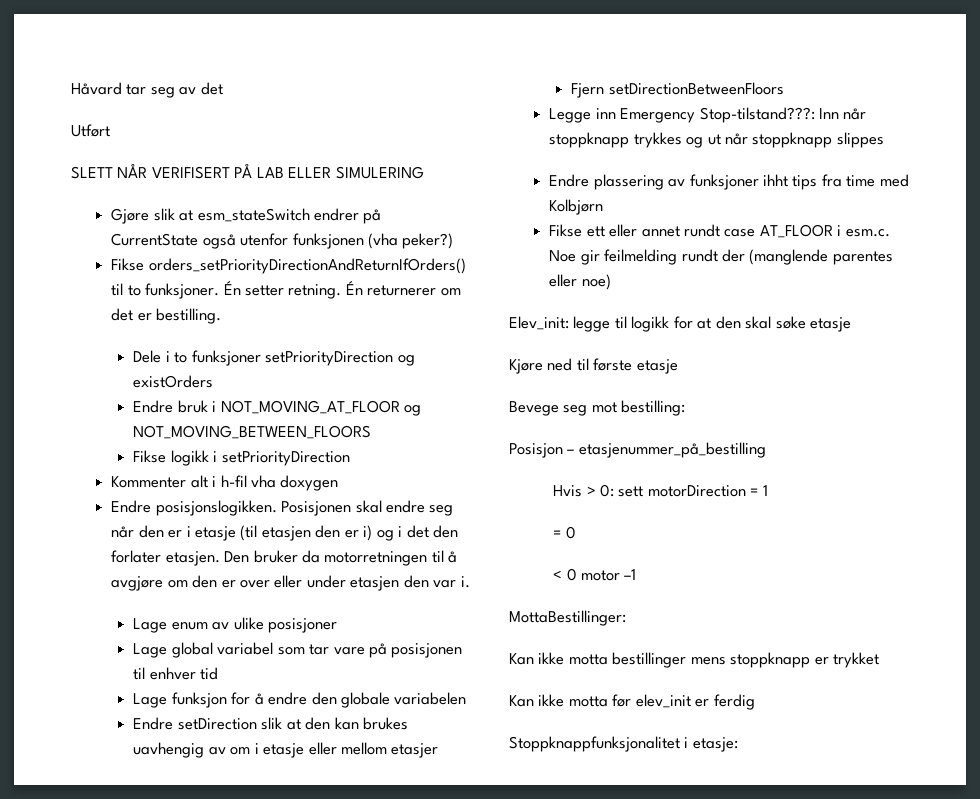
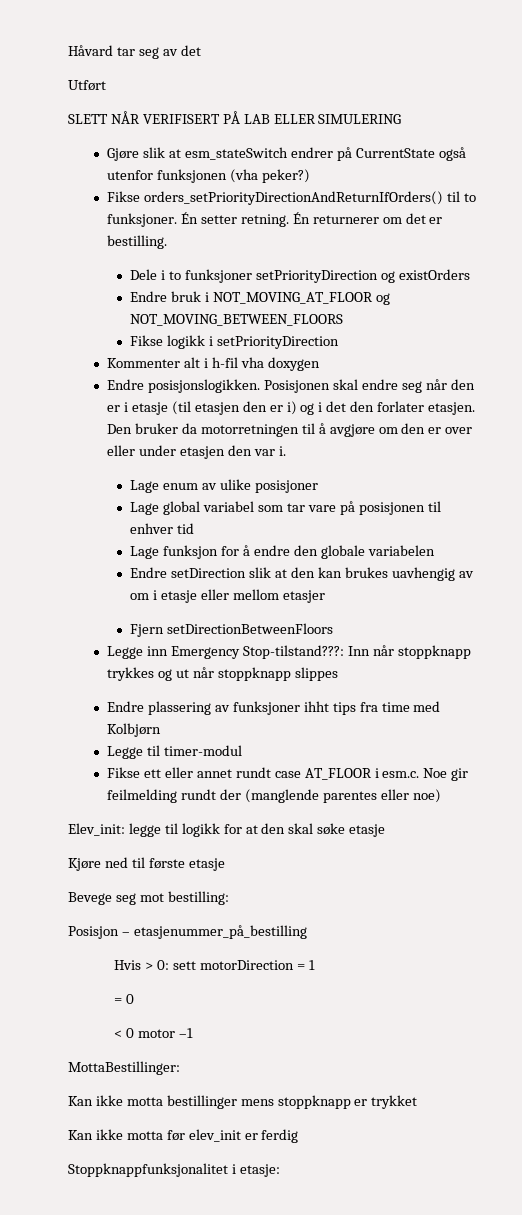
(604, 207) none -> [107,745,242,759] // Legge til timer-modul

